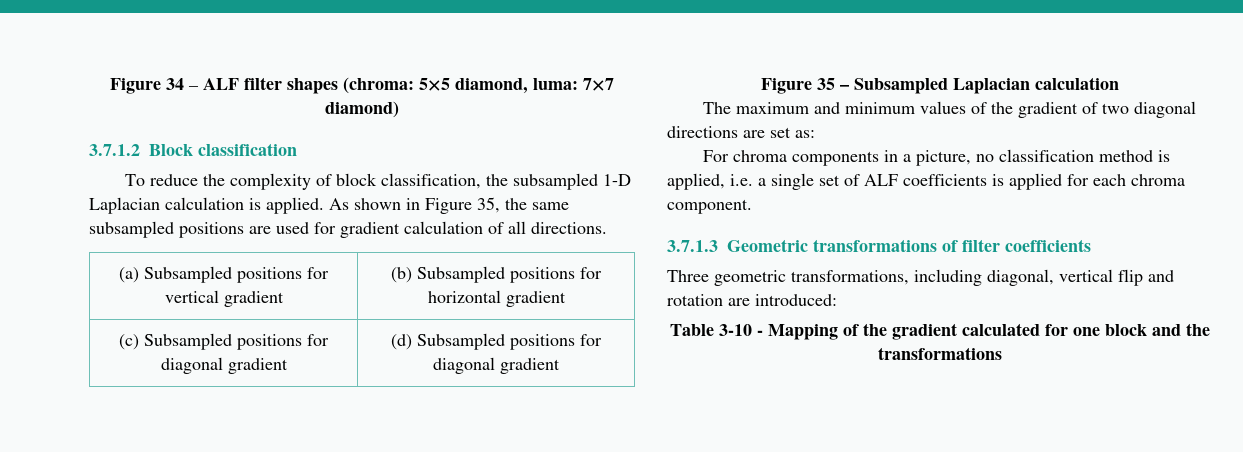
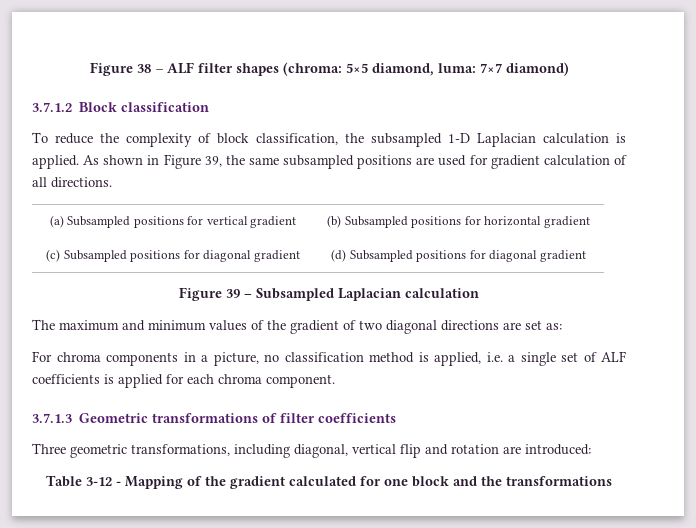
[110,78,184,94] Figure 34 -> [89,62,151,76] Figure 38
[477,197,500,213] 35, -> [204,156,222,167] 39,
[817,78,835,90] 35 -> [226,289,240,298] 39
[719,324,752,336] 3-10 -> [86,477,112,486] 3-12

